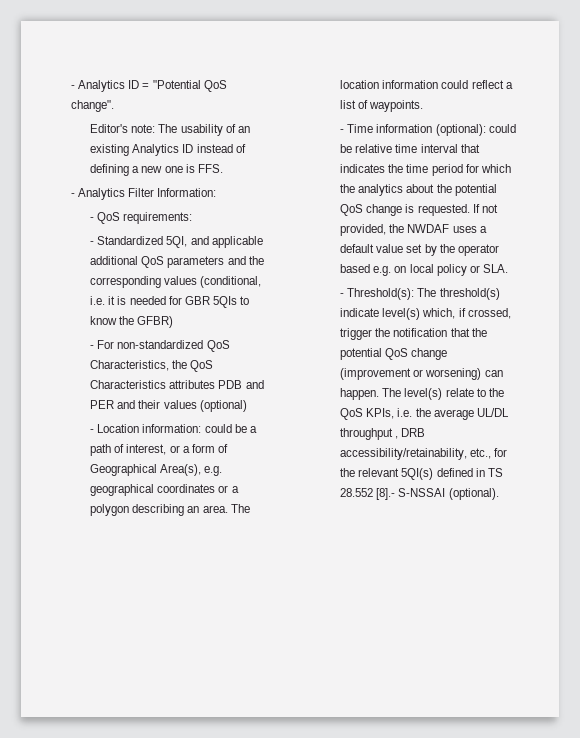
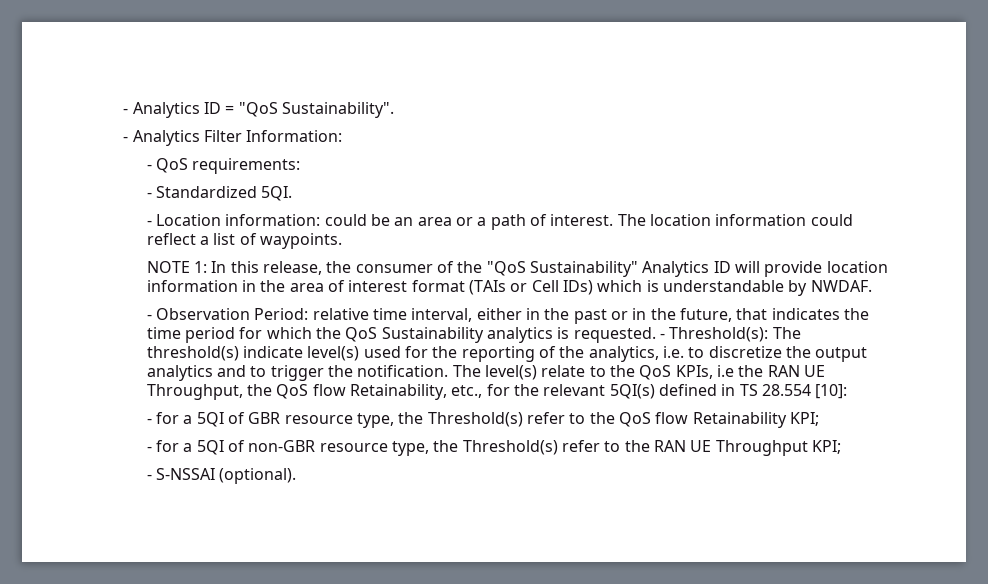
[152,80,227,92] [71,100,115,112] [90,124,250,136] [90,144,246,156] [90,164,223,176] "Potential QoS change". // Editor's note: The usability of an existing Analytics ID instead of defining a new one is FFS. -> [238,102,394,118] "QoS Sustainability".
[166,236,263,248] [90,256,264,268] [90,276,262,288] [90,296,249,308] [90,316,174,328] [90,340,230,352] [90,360,214,372] [90,380,264,389] [90,400,247,412] 5QI, and applicable additional QoS parameters and the corresponding values (conditional, i.e. it is needed for GBR 5QIs to know the GFBR) // - For non-standardized QoS Characteristics, the QoS Characteristics attributes PDB and PER and their values (optional) -> [261,186,293,201] 5QI.
[249,426,257,433] [90,444,228,456] [90,464,223,476] [90,484,239,496] [90,504,228,516] a path of interest, or a form of Geographical Area(s), e.g. geographical coordinates or a polygon describing an area. -> [394,214,614,230] an area or a path of interest.
[340,124,516,136] [340,144,458,153] - Time information (optional): could be relative time interval -> [146,261,888,277] [146,280,872,296] [146,308,732,324] NOTE 1: In this release, the consumer of the "QoS Sustainability" Analytics ID will provide location information in the area of interest format (TAIs or Cell IDs) which is understandable by NWDAF. // - Observation Period: relative time interval, either in the past or in the future,
[358,184,497,196] [340,204,498,216] [340,224,487,236] [340,244,499,256] [340,264,508,276] analytics about the potential QoS change is requested. If not provided, the NWDAF uses a default value set by the operator based e.g. on local policy or SLA. // -> [345,327,656,343] QoS Sustainability analytics is requested.
[422,308,511,319] [340,328,487,340] [340,348,448,360] [340,368,503,380] [340,388,380,400] which, if crossed, trigger the notification that the potential QoS change (improvement or worsening) can happen. -> [363,346,868,362] [146,365,449,381] used for the reporting of the analytics, i.e. to discretize the output analytics and to trigger the notification.
[397,408,509,420] [340,428,426,440] [340,448,468,460] i.e. the average UL/DL throughput , DRB accessibility/retainability, -> [716,365,825,377] [146,384,447,400] i.e the RAN UE Throughput, the QoS flow Retainability,
[340,488,396,500] 28.552 [8].- -> [761,384,848,399] [146,412,819,428] [146,440,841,456] [146,474,152,480] 28.554 [10]: // - for a 5QI of GBR resource type, the Threshold(s) refer to the QoS flow Retainability KPI; // - for a 5QI of non-GBR resource type, the Threshold(s) refer to the RAN UE Throughput KPI; // -

